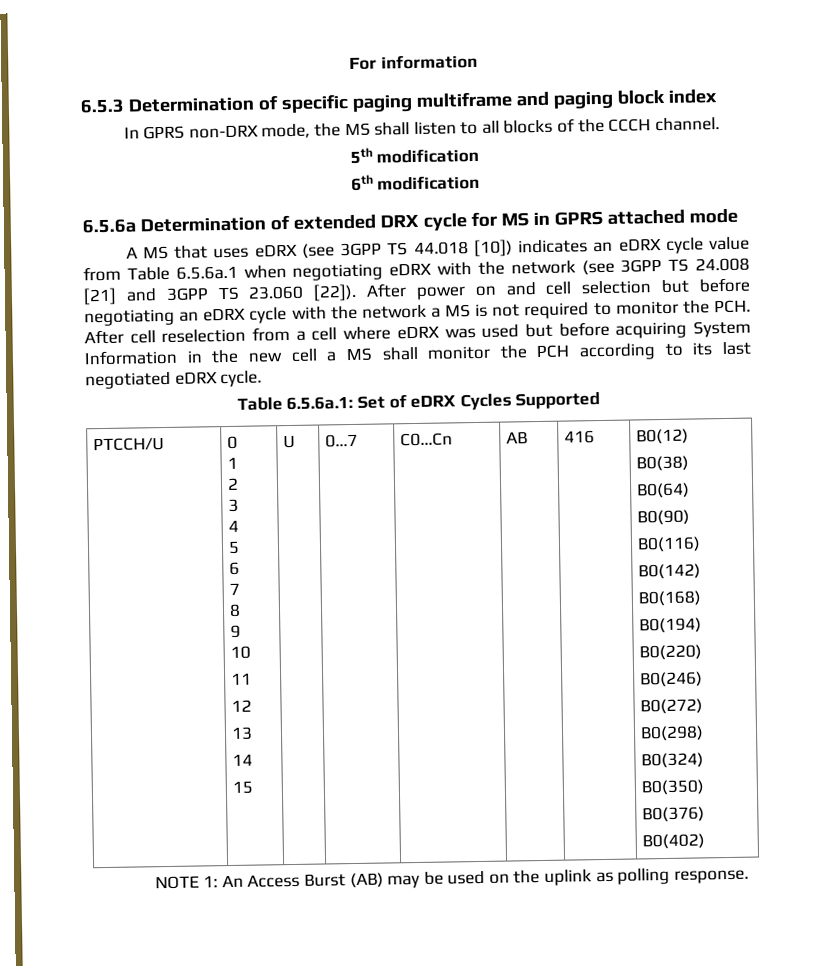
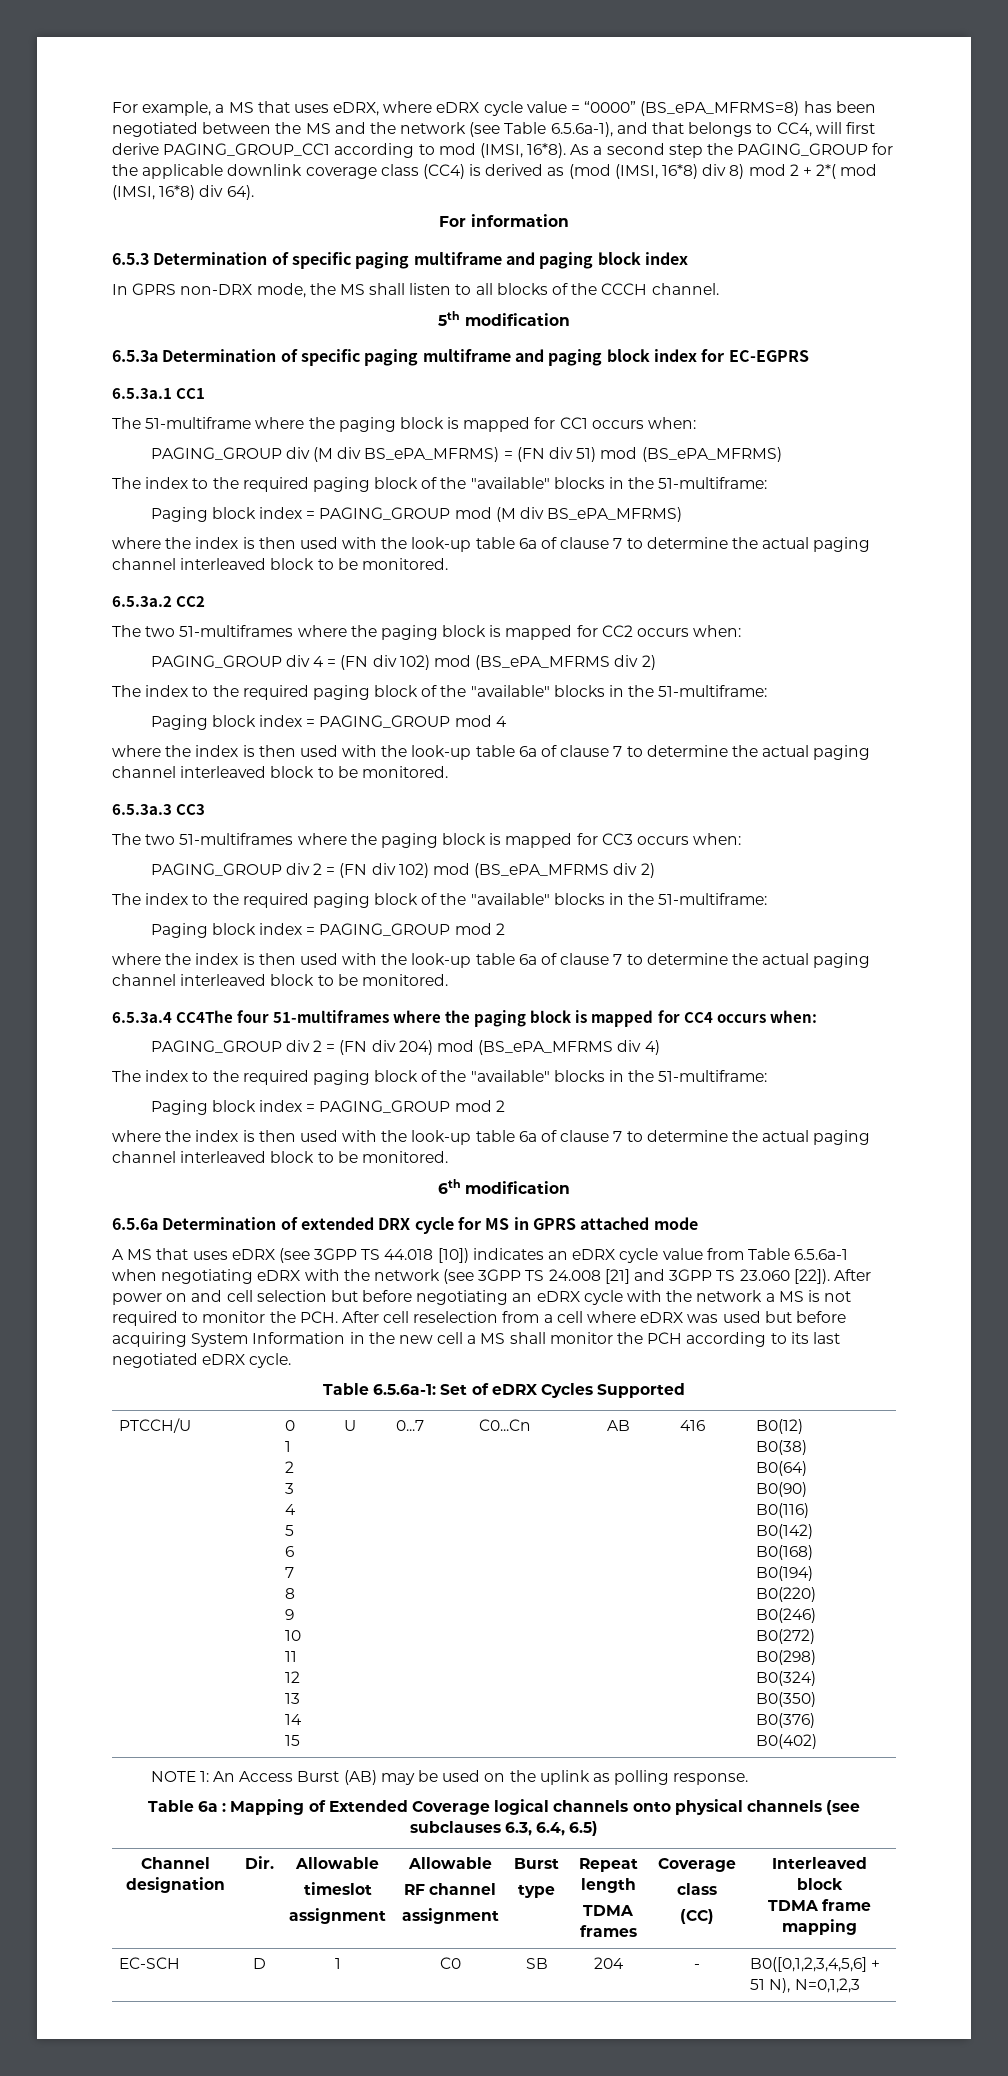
[349,56,378,70] For -> [112,101,876,116] [112,122,875,137] [112,143,894,158] [112,164,878,179] [112,185,254,200] [439,216,467,227] For example, a MS that uses eDRX, where eDRX cycle value = “0000” (BS_ePA_MFRMS=8) has been negotiated between the MS and the network (see Table 6.5.6a-1), and that belongs to CC4, will first derive PAGING_GROUP_CC1 according to mod (IMSI, 16*8). As a second step the PAGING_GROUP for the applicable downlink coverage class (CC4) is derived as (mod (IMSI, 16*8) div 8) mod 2 + 2*( mod (IMSI, 16*8) div 64). // For
(480, 155) none -> [112,349,809,366] [112,388,206,399] [112,417,697,432] [150,447,782,462] [112,477,768,492] [150,507,683,522] [112,537,871,552] [112,558,448,570] [112,596,206,607] [112,625,742,640] [150,655,656,670] [112,685,768,700] [150,715,507,730] [112,745,871,760] [112,766,448,778] [112,804,206,815] [112,833,742,848] [150,863,655,878] [112,893,768,908] [150,923,505,938] [112,953,871,968] [112,974,448,986] [112,1010,817,1027] [150,1040,660,1055] [112,1070,768,1085] [150,1100,505,1115] [112,1130,871,1145] [112,1151,448,1163] // 6.5.3a Determination of specific paging multiframe and paging block index for EC-EGPRS // 6.5.3a.1 CC1 // The 51-multiframe where the paging block is mapped for CC1 occurs when: // PAGING_GROUP div (M div BS_ePA_MFRMS) = (FN div 51) mod (BS_ePA_MFRMS) // The index to the required paging block of the "available" blocks in the 51-multiframe: // Paging block index = PAGING_GROUP mod (M div BS_ePA_MFRMS) // where the index is then used with the look-up table 6a of clause 7 to determine the actual paging channel interleaved block to be monitored. // 6.5.3a.2 CC2 // The two 51-multiframes where the paging block is mapped for CC2 occurs when: // PAGING_GROUP div 4 = (FN div 102) mod (BS_ePA_MFRMS div 2) // The index to the required paging block of the "available" blocks in the 51-multiframe: // Paging block index = PAGING_GROUP mod 4 // where the index is then used with the look-up table 6a of clause 7 to determine the actual paging channel interleaved block to be monitored. // 6.5.3a.3 CC3 // The two 51-multiframes where the paging block is mapped for CC3 occurs when: // PAGING_GROUP div 2 = (FN div 102) mod (BS_ePA_MFRMS div 2) // The index to the required paging block of the "available" blocks in the 51-multiframe: // Paging block index = PAGING_GROUP mod 2 // where the index is then used with the look-up table 6a of clause 7 to determine the actual paging channel interleaved block to be monitored. // 6.5.3a.4 CC4The four 51-multiframes where the paging block is mapped for CC4 occurs when: // PAGING_GROUP div 2 = (FN div 204) mod (BS_ePA_MFRMS div 4) // The index to the required paging block of the "available" blocks in the 51-multiframe: // Paging block index = PAGING_GROUP mod 2 // where the index is then used with the look-up table 6a of clause 7 to determine the actual paging channel interleaved block to be monitored.
[175,265,238,280] 6.5.6a.1 -> [794,1249,849,1260] 6.5.6a-1
[286,395,354,411] 6.5.6a.1: -> [373,1384,437,1395] 6.5.6a-1:
(749, 876) none -> [147,1799,861,1815] [409,1821,599,1836] [140,1857,210,1869] [125,1877,225,1893] [245,1856,274,1869] [295,1857,379,1869] [303,1882,372,1895] [289,1908,386,1924] [407,1857,492,1869] [403,1883,497,1895] [401,1908,499,1924] [514,1858,559,1869] [518,1884,555,1898] [578,1858,638,1872] [580,1878,636,1893] [583,1905,634,1916] [579,1925,637,1937] [657,1858,736,1872] [676,1883,717,1895] [679,1909,714,1924] [772,1857,867,1869] [797,1878,843,1890] [767,1899,872,1911] [782,1919,857,1935] [119,1957,181,1969] [253,1958,266,1969] [334,1958,341,1969] [439,1957,461,1969] [525,1958,548,1969] [593,1957,624,1969] [693,1964,700,1969] [750,1957,881,1972] [750,1978,860,1993] // Table 6a : Mapping of Extended Coverage logical channels onto physical channels (see subclauses 6.3, 6.4, 6.5) // Channel designation | Dir. | Allowable // timeslot // assignment | Allowable // RF channel // assignment | Burst // type | Repeat length // TDMA frames | Coverage // class // (CC) | Interleaved block // TDMA frame mapping // EC-SCH | D | 1 | C0 | SB | 204 | - | B0([0,1,2,3,4,5,6] + 51 N), N=0,1,2,3

